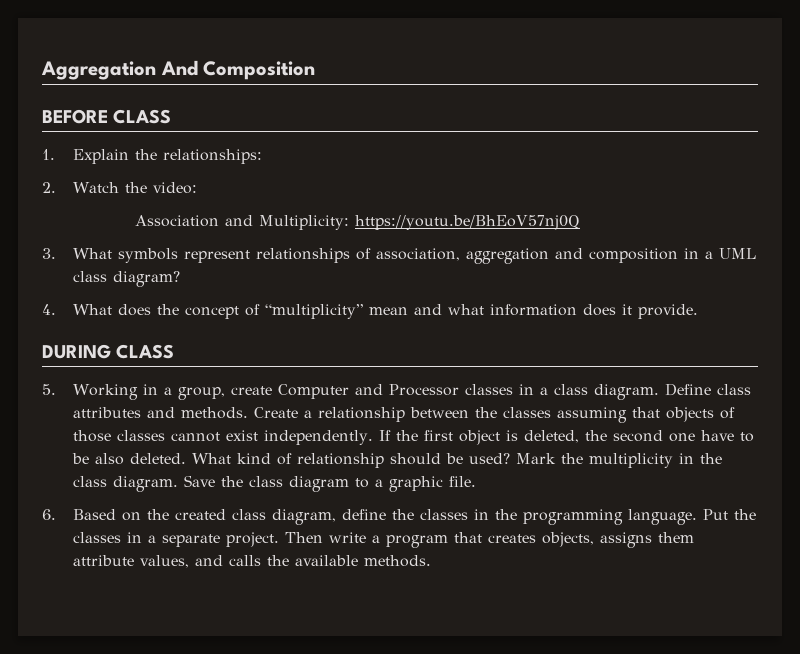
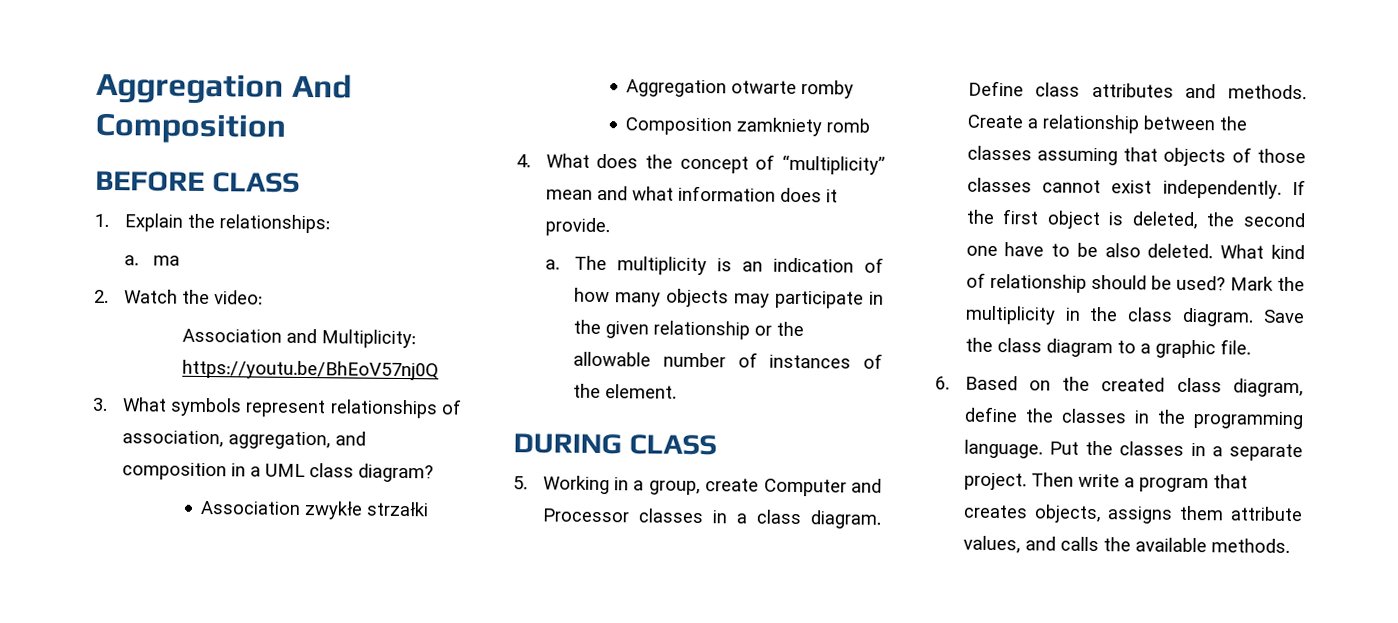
(263, 156) none -> [123,255,181,266] // a. ma
[466,248,550,264] aggregation -> [227,431,331,450] aggregation,
(181, 279) none -> [200,500,430,520] [626,79,855,99] [625,117,871,137] // Association zwykłe strzałki // Aggregation otwarte romby // Composition zamkniety romb
(699, 311) none -> [544,255,884,276] [574,287,884,309] [573,319,805,340] [573,351,883,369] [573,383,678,399] // a. The multiplicity is an indication of how many objects may participate in the given relationship or the allowable number of instances of the element.

